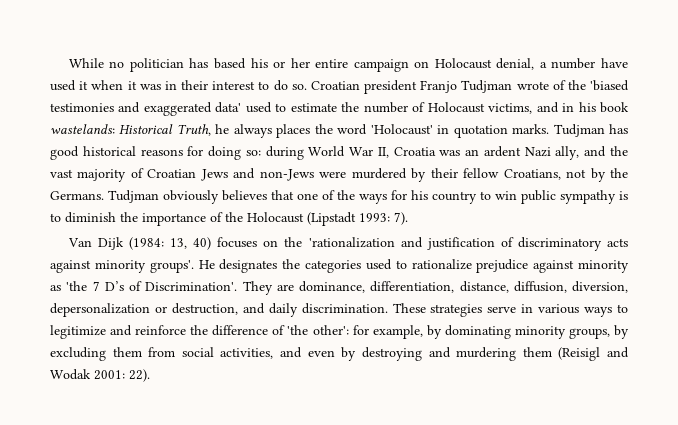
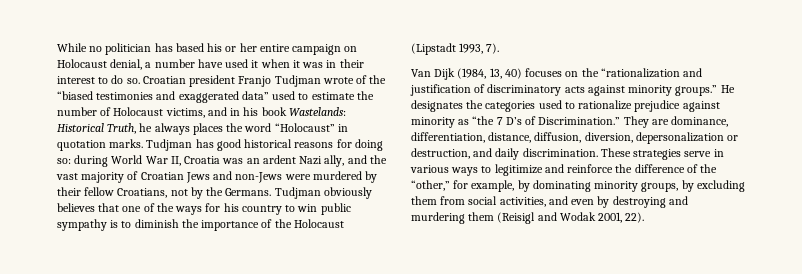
[590,80,629,91] 'biased -> [57,91,93,100] “biased
[215,102,242,113] data' -> [241,91,269,100] data”
[50,124,115,134] wastelands: -> [288,107,346,116] Wastelands:
[370,124,433,135] 'Holocaust' -> [274,123,335,132] “Holocaust”
[359,213,390,222] 1993: -> [459,43,484,54] 1993,
[128,237,164,250] (1984: -> [457,68,487,79] (1984,
[308,237,395,248] 'rationalization -> [600,68,680,78] “rationalization
[149,260,194,273] groups'. -> [675,85,718,96] groups.”
[66,281,88,291] 'the -> [472,116,495,125] “the
[145,282,238,291] Discrimination'. -> [538,117,621,125] Discrimination.”
[287,325,349,335] 'the other': -> [700,164,718,173] [411,180,450,191] the “other,”
[94,370,125,380] 2001: -> [598,212,623,223] 2001,

